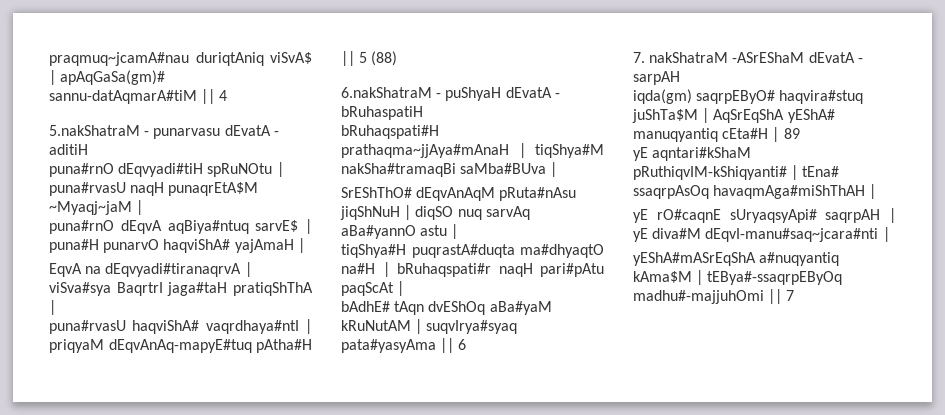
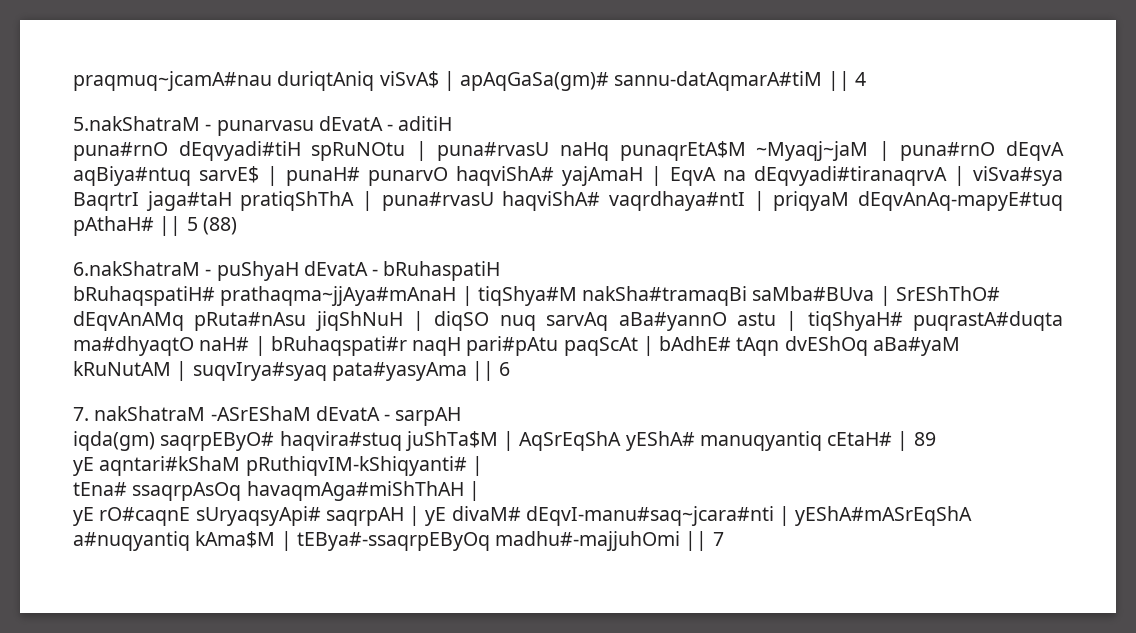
[130,182,165,196] naqH -> [560,142,610,161] naHq
(144, 207) // -> (890, 151) none
[49,239,99,253] puna#H -> [286,167,360,186] punaH#
(305, 245) // -> (662, 176) none
(56, 307) // -> (374, 201) none
[256,339,312,353] pAtha#H -> [73,216,154,236] pAthaH#
[341,125,439,139] bRuhaqspati#H -> [73,286,215,306] bRuhaqspatiH#
[341,187,496,201] // SrEShThO# dEqvAnAqM -> [895,286,1000,301] [73,311,184,331] SrEShThO# dEqvAnAMq
[341,244,406,258] // tiqShya#H -> [807,311,903,331] tiqShyaH#
[341,263,375,274] na#H -> [199,337,250,351] naH#
(405, 288) // -> (654, 346) none
[722,128,769,139] cEta#H -> [827,432,893,446] cEtaH#
(799, 172) none -> (483, 466) //
[652,228,702,239] diva#M -> [451,506,521,521] divaM#
(890, 234) // -> (791, 516) none

